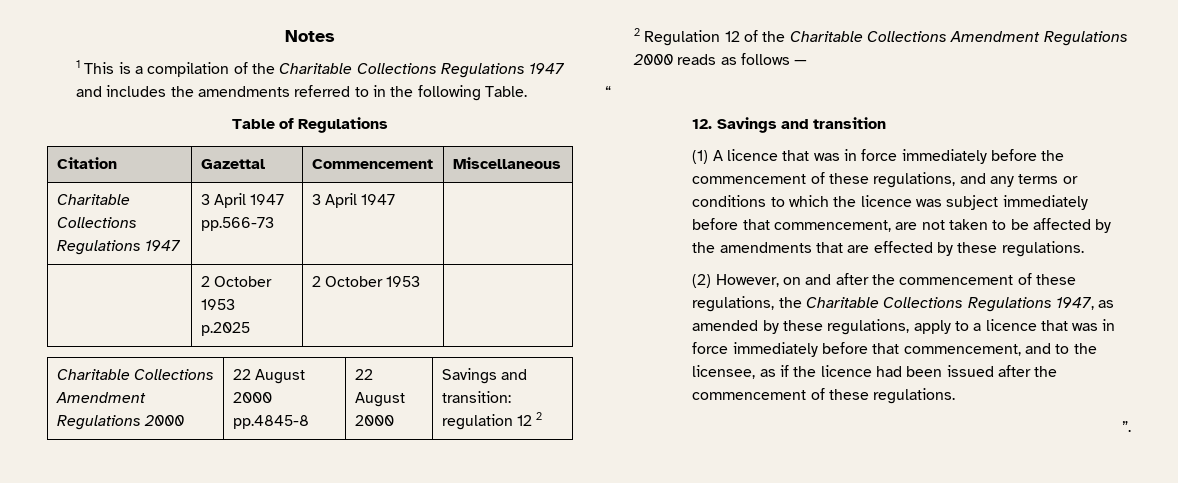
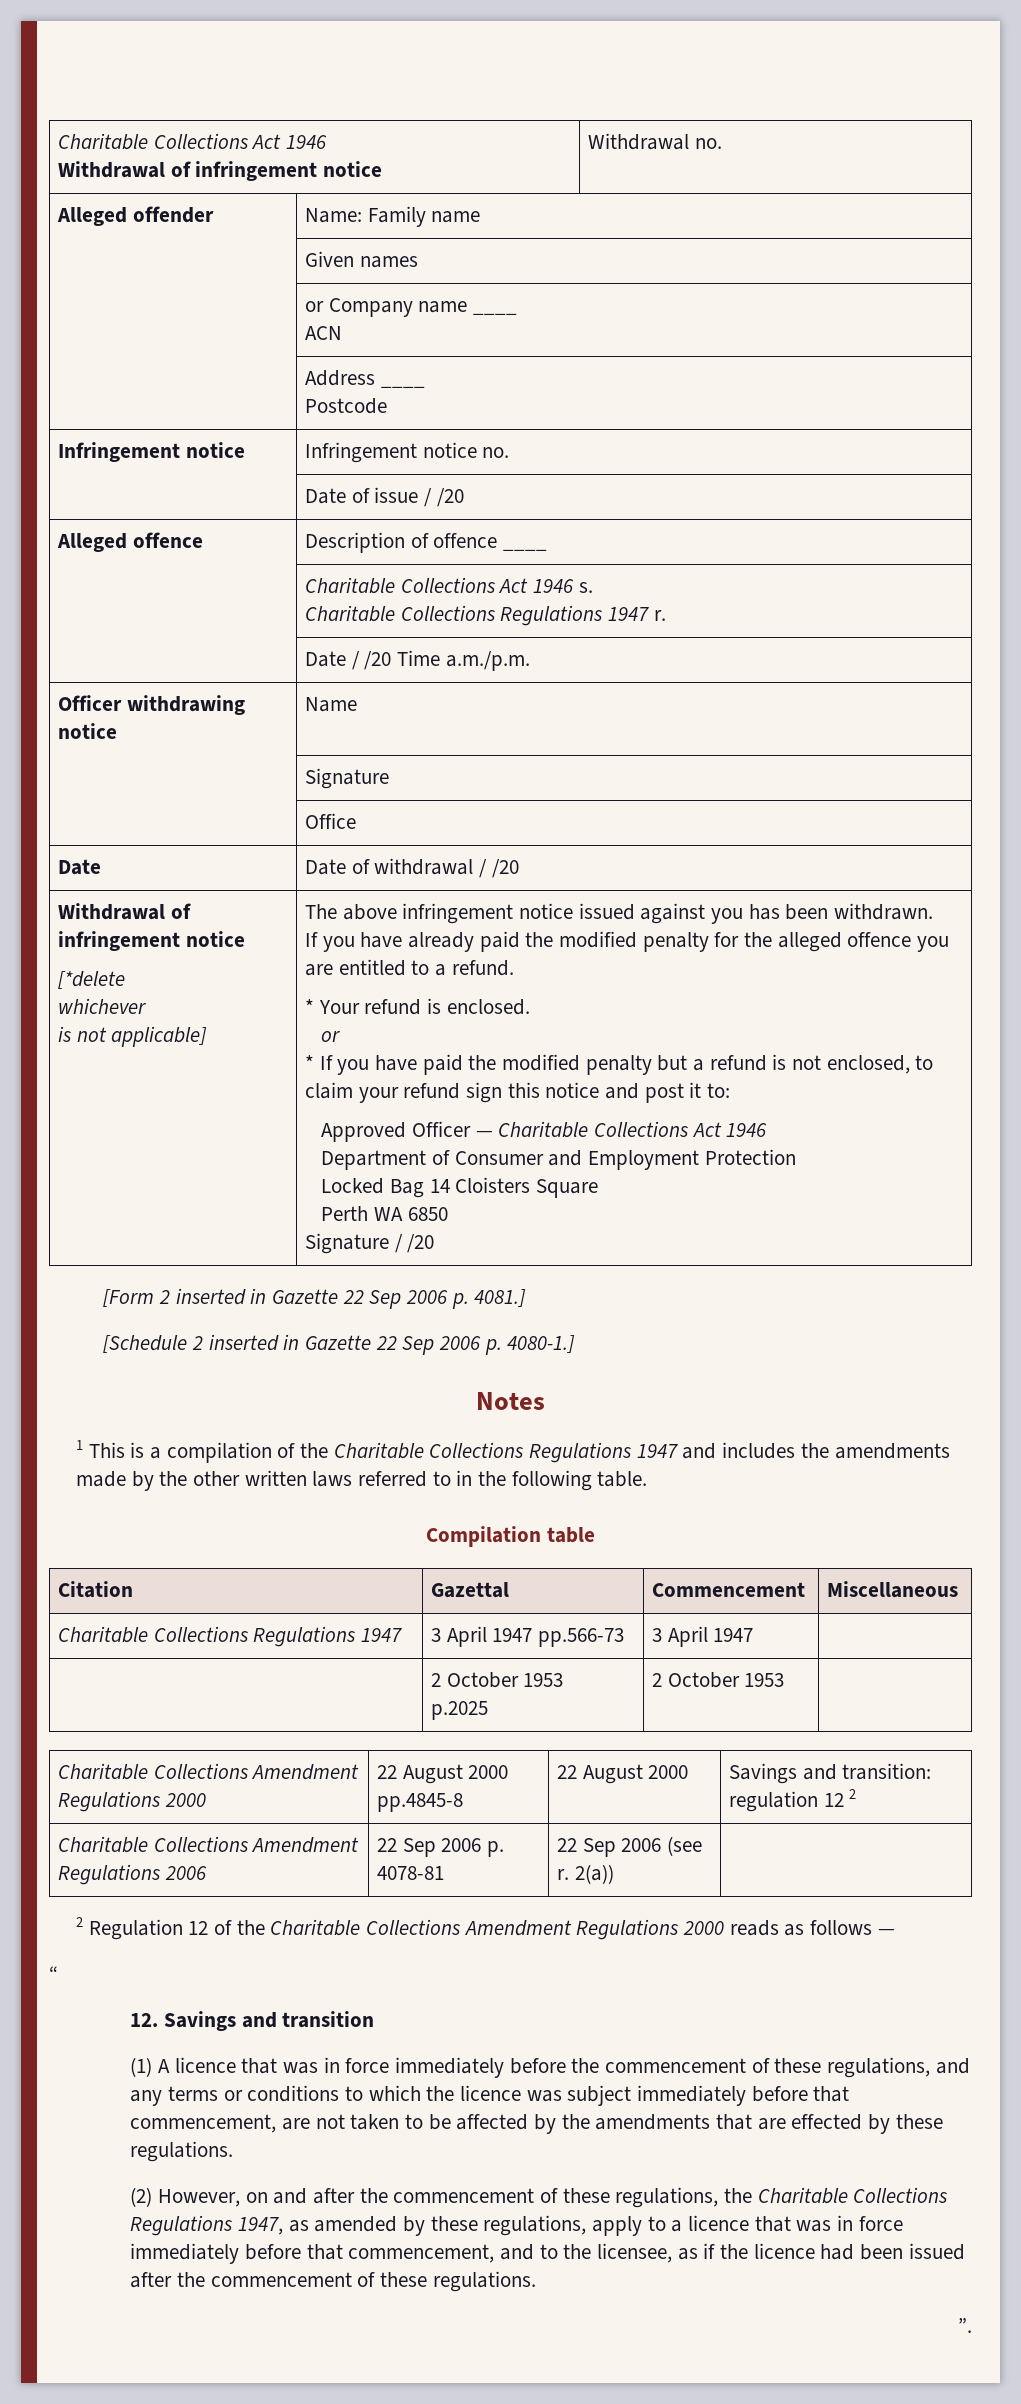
(285, 36) none -> [58,133,328,150] [58,161,383,181] [588,133,722,150] [57,206,214,226] [305,206,481,227] [305,251,418,268] [305,298,518,317] [305,326,343,340] [305,370,425,388] [305,398,388,414] [58,442,245,462] [305,442,510,463] [305,487,464,507] [57,532,203,552] [305,532,498,553] [503,548,548,551] [305,577,593,594] [305,605,666,626] [305,650,530,671] [58,695,245,715] [58,723,118,739] [305,697,358,712] [305,768,390,789] [305,813,357,829] [58,859,102,875] [305,858,519,878] [58,903,191,920] [58,931,245,951] [58,971,126,989] [58,998,147,1014] [58,1026,208,1047] [305,903,934,924] [305,931,950,952] [305,959,514,976] [305,998,530,1015] [321,1031,341,1042] [305,1054,934,1075] [305,1082,731,1103] [321,1121,768,1142] [321,1149,796,1170] [321,1177,598,1198] [321,1206,448,1221] [305,1233,435,1254] [103,1288,527,1309] [103,1334,576,1355] Charitable Collections Act 1946 // Withdrawal of infringement notice | Withdrawal no. // Alleged offender | Name: Family name // | Given names // | or Company name ____ // ACN // | Address ____ // Postcode // Infringement notice | Infringement notice no. // | Date of issue / /20 // Alleged offence | Description of offence ____ // | Charitable Collections Act 1946 s. // Charitable Collections Regulations 1947 r. // | Date / /20 Time a.m./p.m. // Officer withdrawing notice | Name // | Signature // | Office // Date | Date of withdrawal / /20 // Withdrawal of infringement notice // [*delete // whichever // is not applicable] | The above infringement notice issued against you has been withdrawn. // If you have already paid the modified penalty for the alleged offence you are entitled to a refund. // * Your refund is enclosed. // or // * If you have paid the modified penalty but a refund is not enclosed, to claim your refund sign this notice and post it to: // Approved Officer — Charitable Collections Act 1946 // Department of Consumer and Employment Protection // Locked Bag 14 Cloisters Square // Perth WA 6850 // Signature / /20 // [Form 2 inserted in Gazette 22 Sep 2006 p. 4081.] // [Schedule 2 inserted in Gazette 22 Sep 2006 p. 4080-1.] //
(291, 91) none -> [76,1470,353,1491] made by the other written laws
[484,86,527,97] [231,117,389,133] Table. // Table of Regulations -> [597,1471,648,1487] [426,1526,595,1547] table. // Compilation table
(543, 416) none -> [58,1836,360,1853] [58,1864,207,1885] [377,1838,505,1857] [377,1866,445,1880] [557,1836,703,1857] [557,1864,614,1884] // Charitable Collections Amendment Regulations 2006 | 22 Sep 2006 p. 4078-81 | 22 Sep 2006 (see r. 2(a)) |

